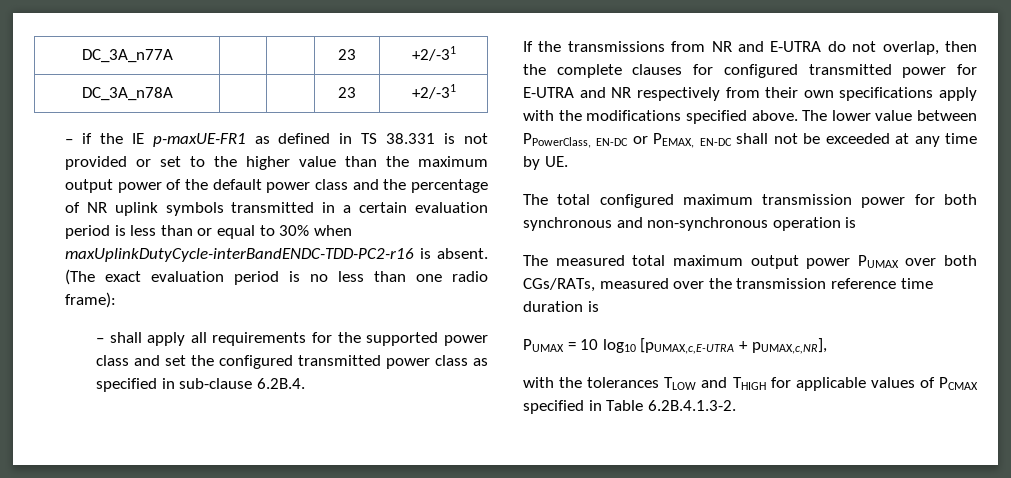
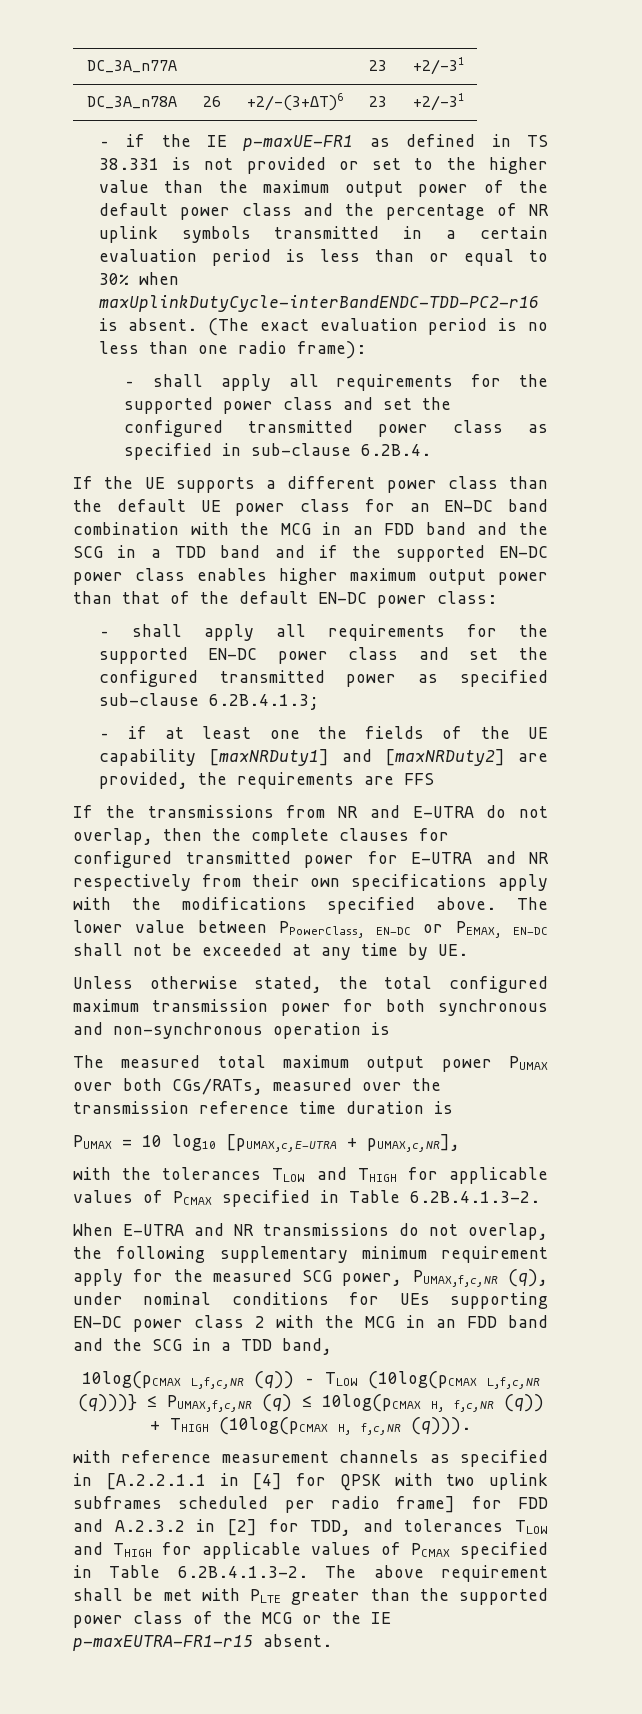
(173, 94) | -> [202,96,221,107] [246,93,343,111] 26 | +2/-(3+ΔT)6
(305, 383) none -> [73,476,548,493] [73,499,548,516] [73,522,548,535] [73,545,548,562] [73,568,548,585] [73,591,497,608] [98,624,548,641] [98,647,548,664] [98,670,548,687] [98,693,319,710] [98,726,548,739] [98,749,548,766] [98,772,434,789] // If the UE supports a different power class than the default UE power class for an EN-DC band combination with the MCG in an FDD band and the SCG in a TDD band and if the supported EN-DC power class enables higher maximum output power than that of the default EN-DC power class: // – shall apply all requirements for the supported EN-DC power class and set the configured transmitted power as specified sub-clause 6.2B.4.1.3; // – if at least one the fields of the UE capability [maxNRDuty1] and [maxNRDuty2] are provided, the requirements are FFS
[523,194,548,205] The -> [73,976,368,993] Unless otherwise stated, the
(736, 405) none -> [73,1223,548,1240] [73,1246,548,1263] [73,1269,548,1287] [73,1292,548,1309] [73,1315,548,1332] [73,1338,332,1355] [81,1371,540,1389] [77,1394,544,1412] [150,1417,471,1435] [73,1450,548,1467] [73,1473,548,1491] [73,1496,548,1513] [73,1519,548,1536] [73,1542,548,1559] [73,1565,548,1582] [73,1588,548,1605] [73,1611,391,1628] [73,1634,332,1651] // When E-UTRA and NR transmissions do not overlap, the following supplementary minimum requirement apply for the measured SCG power, PUMAX,f,c,NR (q), under nominal conditions for UEs supporting EN-DC power class 2 with the MCG in an FDD band and the SCG in a TDD band, // 10log(pCMAX L,f,c,NR (q)) – TLOW (10log(pCMAX L,f,c,NR (q)))} ≤ PUMAX,f,c,NR (q) ≤ 10log(pCMAX H, f,c,NR (q)) + THIGH (10log(pCMAX H, f,c,NR (q))). // with reference measurement channels as specified in [A.2.2.1.1 in [4] for QPSK with two uplink subframes scheduled per radio frame] for FDD and A.2.3.2 in [2] for TDD, and tolerances TLOW and THIGH for applicable values of PCMAX specified in Table 6.2B.4.1.3-2. The above requirement shall be met with PLTE greater than the supported power class of the MCG or the IE p-maxEUTRA-FR1-r15 absent.

